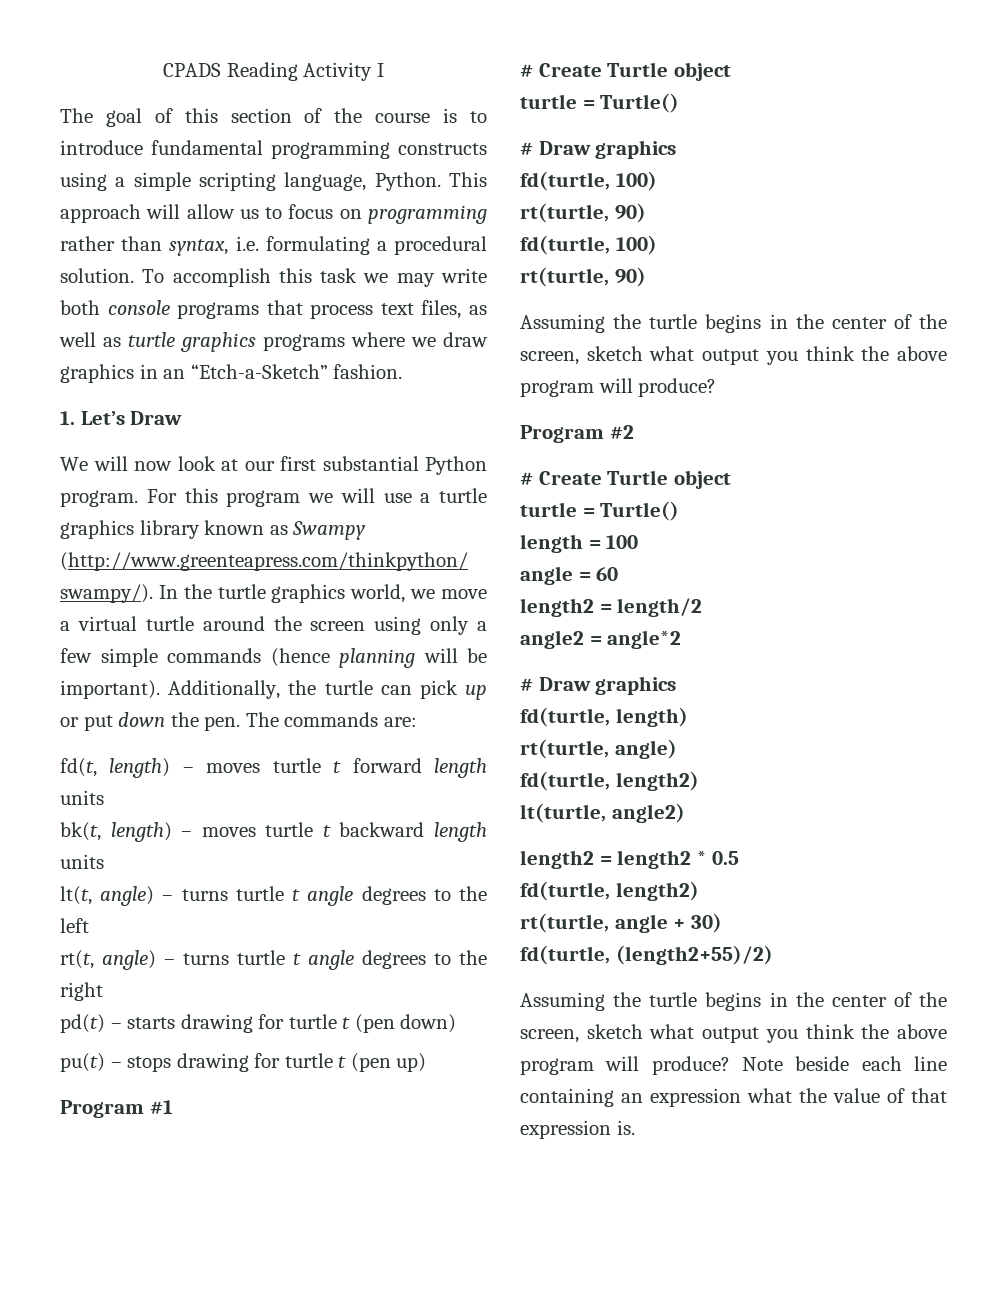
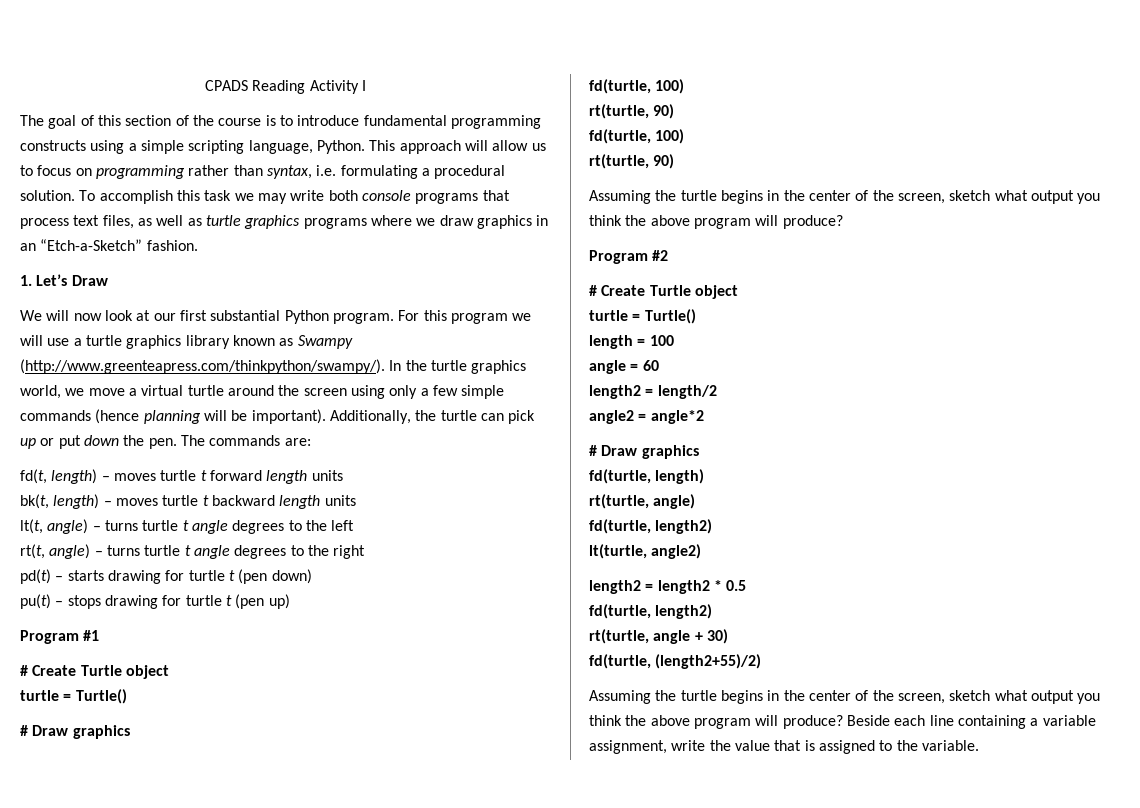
[742,1056,850,1071] Note beside -> [846,715,890,726] Beside
[621,1088,947,1107] [520,1120,635,1139] an expression what the value of that expression is. -> [1030,715,1096,726] [589,740,979,754] a variable assignment, write the value that is assigned to the variable.

